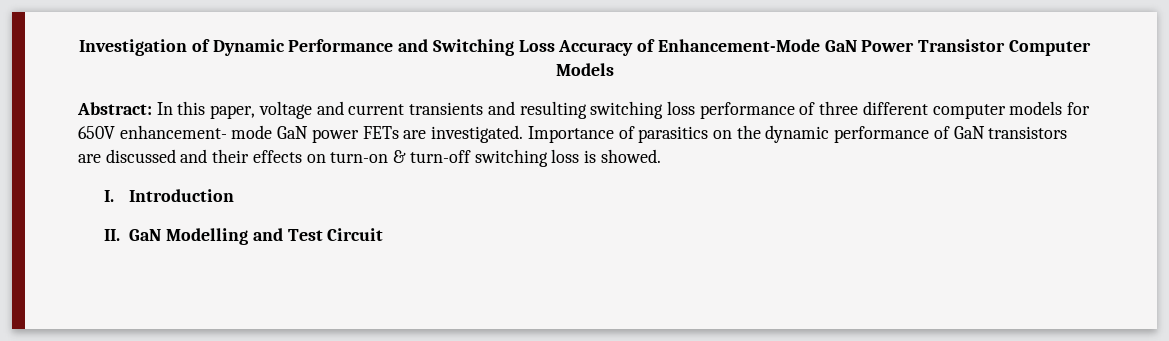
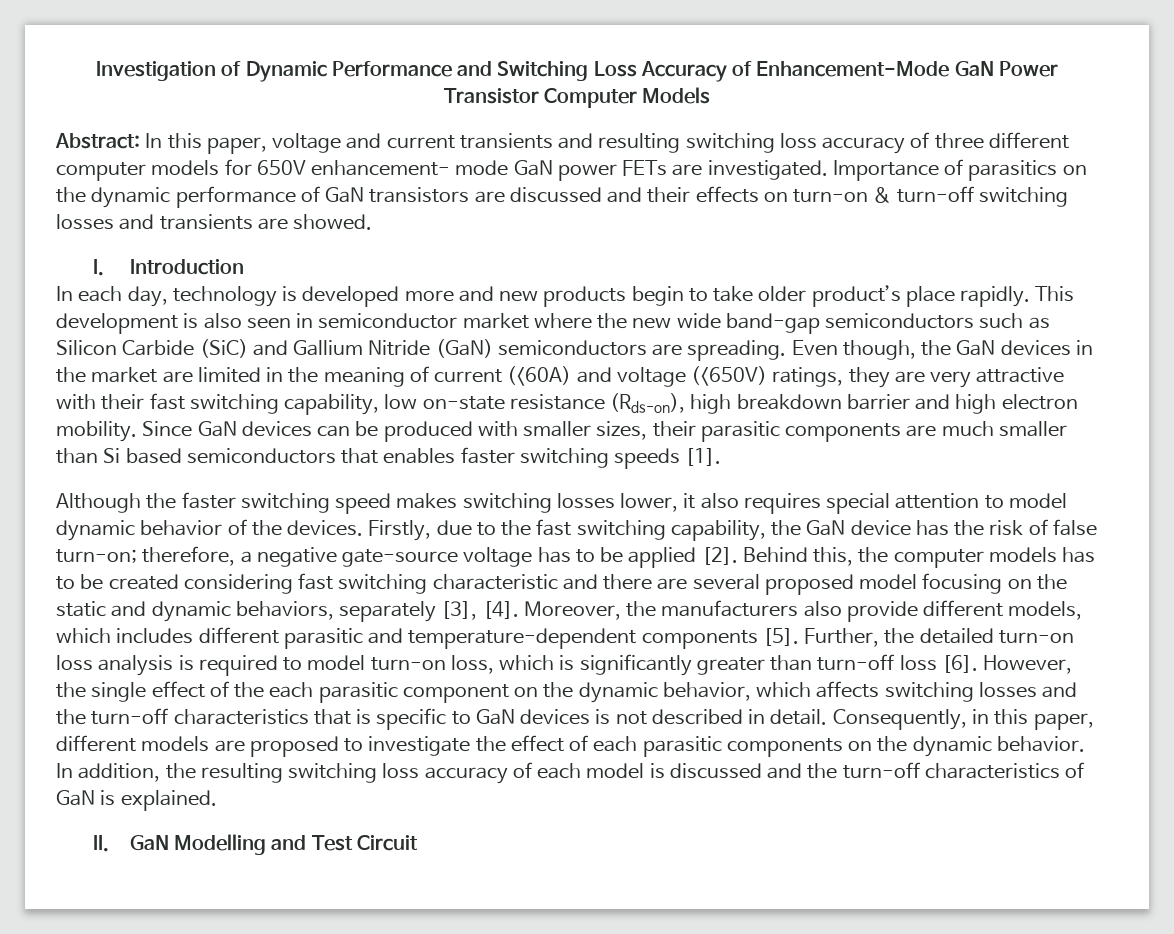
[699,102,795,119] performance -> [822,137,906,154] accuracy
[551,149,596,163] loss is -> [56,214,288,230] losses and transients are
(235, 195) none -> [56,285,1075,307] [56,313,1050,334] [56,339,1093,361] [56,366,1065,388] [56,393,1078,415] [56,421,1067,442] [56,447,722,469] [56,492,1067,514] [56,519,1097,541] [56,546,1096,568] [56,573,1067,595] [56,600,1083,622] [56,627,1074,649] [56,654,1073,676] [56,681,1078,703] [56,708,1094,730] [56,735,1085,757] [56,762,1085,784] [56,790,217,811] // In each day, technology is developed more and new products begin to take older product’s place rapidly. This development is also seen in semiconductor market where the new wide band-gap semiconductors such as Silicon Carbide (SiC) and Gallium Nitride (GaN) semiconductors are spreading. Even though, the GaN devices in the market are limited in the meaning of current (<60A) and voltage (<650V) ratings, they are very attractive with their fast switching capability, low on-state resistance (Rds-on), high breakdown barrier and high electron mobility. Since GaN devices can be produced with smaller sizes, their parasitic components are much smaller than Si based semiconductors that enables faster switching speeds [1]. // Although the faster switching speed makes switching losses lower, it also requires special attention to model dynamic behavior of the devices. Firstly, due to the fast switching capability, the GaN device has the risk of false turn-on; therefore, a negative gate-source voltage has to be applied [2]. Behind this, the computer models has to be created considering fast switching characteristic and there are several proposed model focusing on the static and dynamic behaviors, separately [3], [4]. Moreover, the manufacturers also provide different models, which includes different parasitic and temperature-dependent components [5]. Further, the detailed turn-on loss analysis is required to model turn-on loss, which is significantly greater than turn-off loss [6]. However, the single effect of the each parasitic component on the dynamic behavior, which affects switching losses and the turn-off characteristics that is specific to GaN devices is not described in detail. Consequently, in this paper, different models are proposed to investigate the effect of each parasitic components on the dynamic behavior. In addition, the resulting switching loss accuracy of each model is discussed and the turn-off characteristics of GaN is explained.

